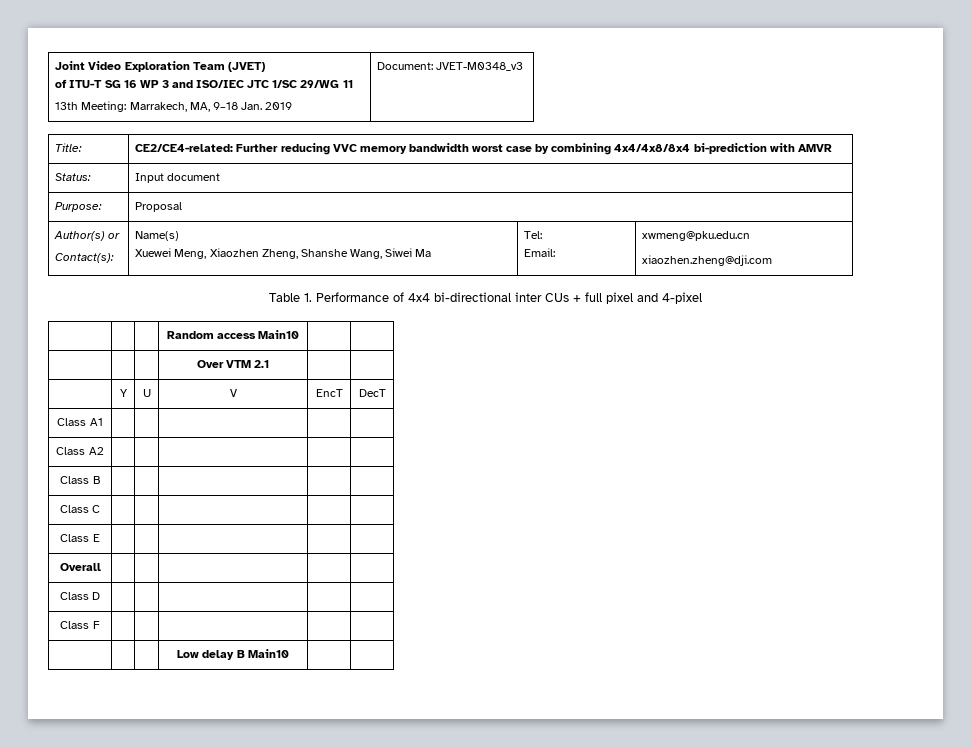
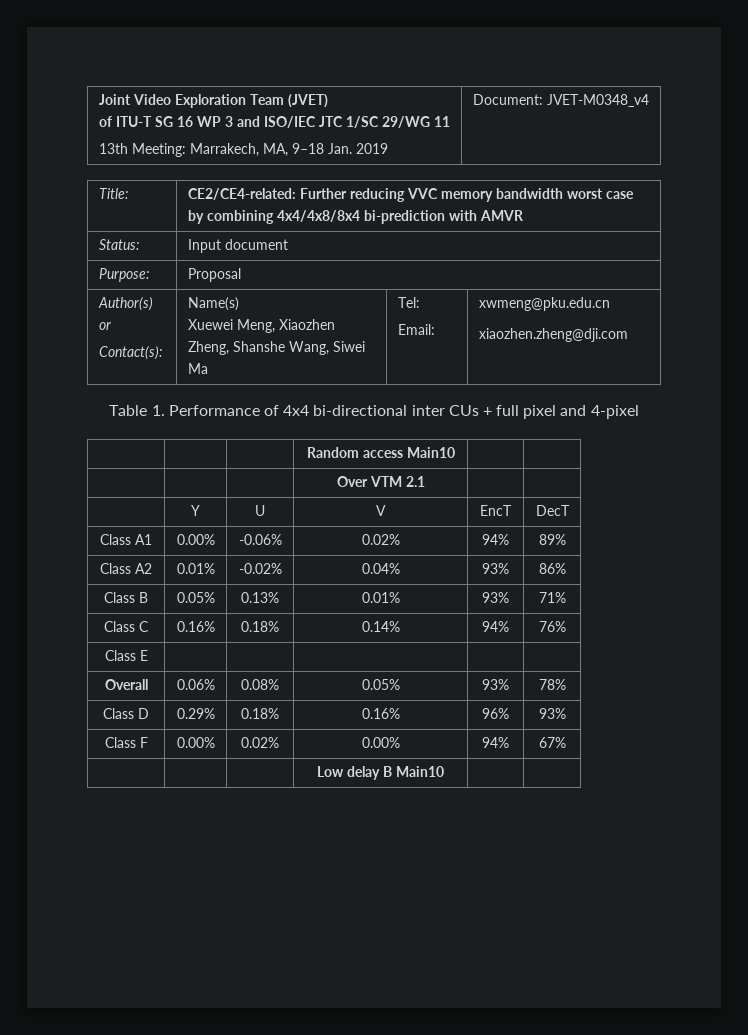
[436,62,524,71] JVET-M0348_v3 -> [546,94,649,107] JVET-M0348_v4
[56,447,104,455] [60,476,100,484] [59,505,101,513] [60,534,100,542] [59,563,101,571] [59,592,101,600] [60,621,100,629] | | | | // Class A2 | | | | | // Class B | | | | | // Class C | | | | | // Class E | | | | | // Overall | | | | | // Class D | | | | | // Class F | | | | | -> [176,534,215,545] [238,534,282,545] [361,534,400,545] [482,534,509,545] [538,534,566,545] [100,563,152,574] [176,563,215,574] [238,563,282,574] [361,563,400,574] [482,563,509,574] [538,563,566,574] [104,592,148,603] [176,592,215,603] [241,592,279,603] [361,592,400,603] [482,592,509,603] [538,592,566,603] [104,621,149,632] [176,621,215,632] [241,621,279,632] [361,621,400,632] [482,621,509,632] [538,621,566,632] [104,650,148,661] [104,679,148,690] [176,679,215,690] [241,679,279,690] [361,679,400,690] [482,679,509,690] [538,679,566,690] [103,708,149,719] [176,708,215,719] [241,708,279,719] [361,708,400,719] [482,708,509,719] [538,708,566,719] [104,737,148,748] [176,737,215,748] [241,737,279,748] [361,737,400,748] [482,737,509,748] [538,737,566,748] 0.00% | -0.06% | 0.02% | 94% | 89% // Class A2 | 0.01% | -0.02% | 0.04% | 93% | 86% // Class B | 0.05% | 0.13% | 0.01% | 93% | 71% // Class C | 0.16% | 0.18% | 0.14% | 94% | 76% // Class E | | | | | // Overall | 0.06% | 0.08% | 0.05% | 93% | 78% // Class D | 0.29% | 0.18% | 0.16% | 96% | 93% // Class F | 0.00% | 0.02% | 0.00% | 94% | 67%

